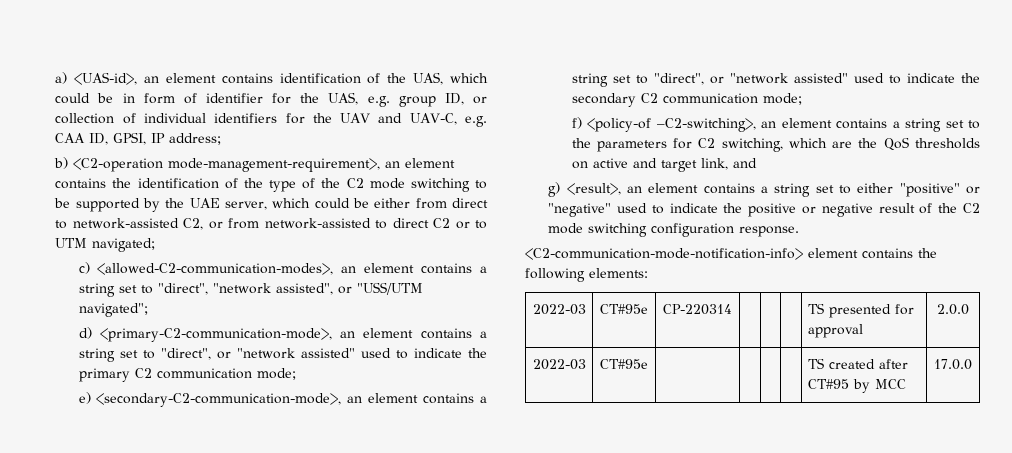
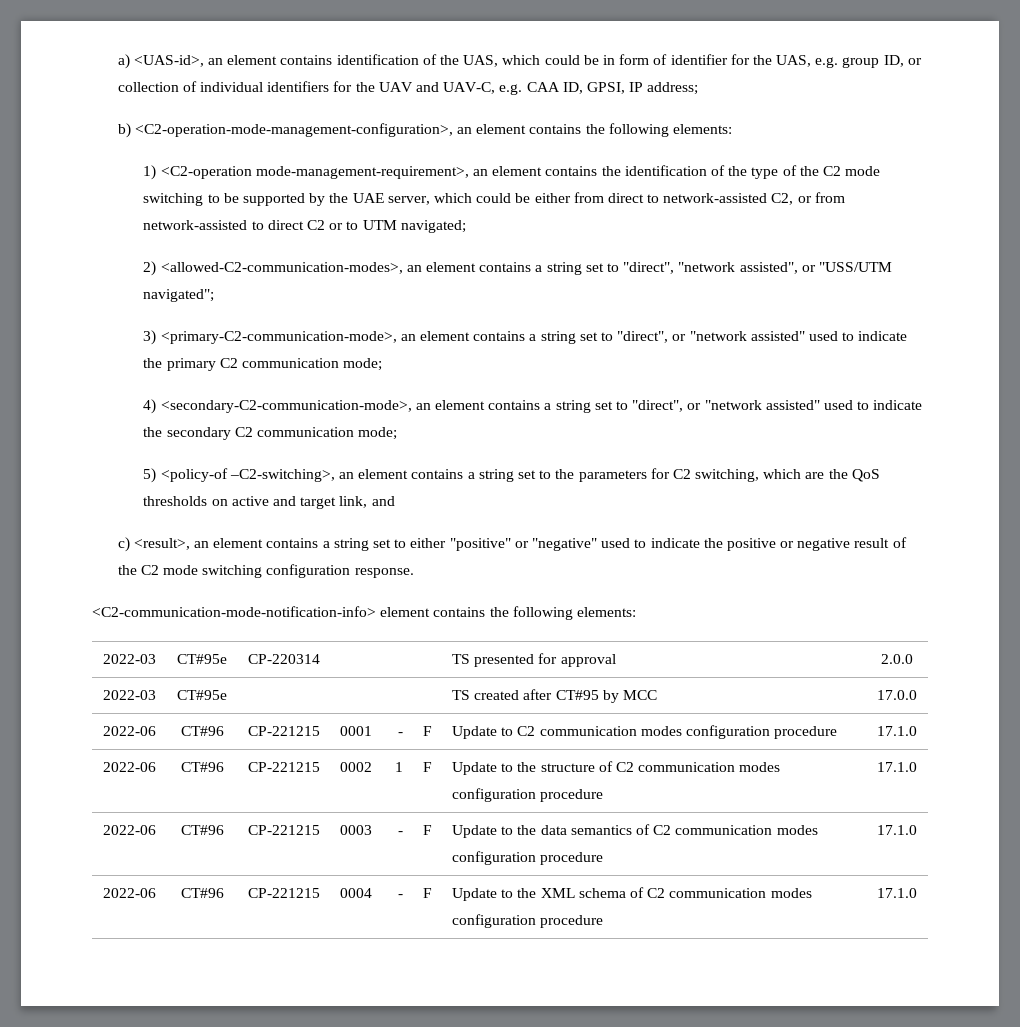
(69, 163) none -> [134,123,733,137] [143,165,157,180] <C2-operation-mode-management-configuration>, an element contains the following elements: // 1)
[78,262,90,274] c) -> [143,261,157,276] 2)
[78,327,92,339] d) -> [143,330,157,345] 3)
[78,392,91,404] e) -> [143,399,157,414] 4)
[571,117,582,129] f) -> [143,468,157,483] 5)
[548,182,561,197] g) -> [117,537,130,552] c)
(972, 364) none -> [103,726,156,736] [180,726,224,736] [248,726,320,736] [340,726,373,736] [397,732,403,736] [423,726,432,736] [452,725,838,739] [876,726,917,736] [103,762,156,772] [180,762,224,772] [248,762,320,772] [340,762,373,772] [394,762,403,772] [423,762,432,772] [452,761,781,775] [452,788,604,802] [876,762,917,772] [103,825,156,835] [180,825,224,835] [248,825,320,835] [340,825,373,835] [397,831,403,835] [423,825,432,835] [452,824,818,838] [452,851,604,865] [876,825,917,835] [103,888,156,898] [180,888,224,898] [248,888,320,898] [340,888,373,898] [397,894,403,898] [423,888,432,898] [452,887,812,901] [452,914,604,928] [876,888,917,898] // 2022-06 | CT#96 | CP-221215 | 0001 | - | F | Update to C2 communication modes configuration procedure | 17.1.0 // 2022-06 | CT#96 | CP-221215 | 0002 | 1 | F | Update to the structure of C2 communication modes configuration procedure | 17.1.0 // 2022-06 | CT#96 | CP-221215 | 0003 | - | F | Update to the data semantics of C2 communication modes configuration procedure | 17.1.0 // 2022-06 | CT#96 | CP-221215 | 0004 | - | F | Update to the XML schema of C2 communication modes configuration procedure | 17.1.0

